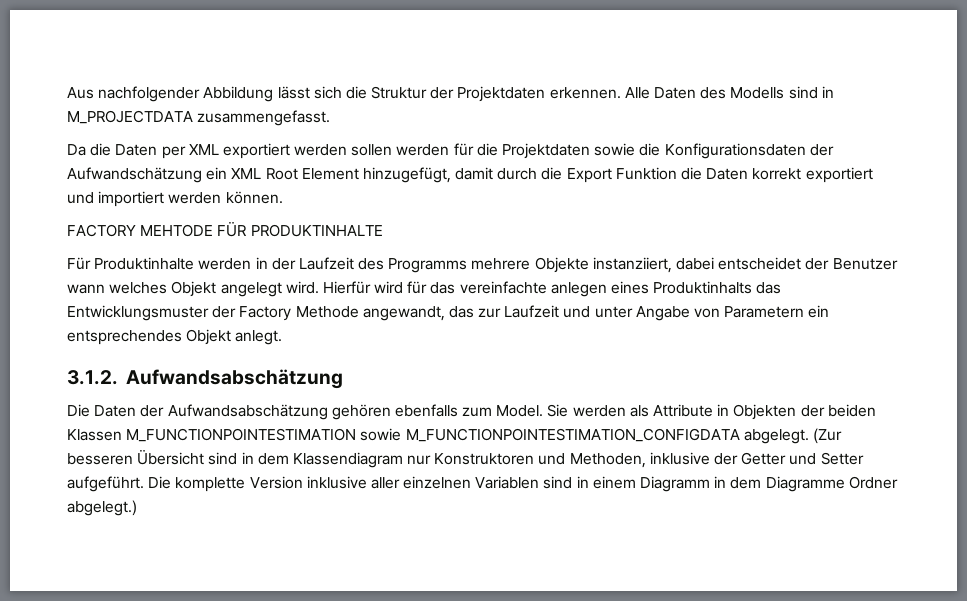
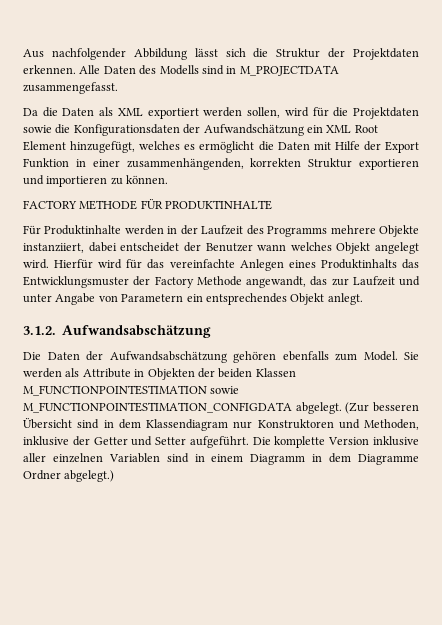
[161,146,186,159] per -> [99,107,114,116] als
[351,144,450,156] sollen werden -> [247,107,309,118] sollen, wird
[455,167,873,183] [67,191,222,207] damit durch die Export Funktion die Daten korrekt exportiert und importiert werden -> [139,141,420,153] [23,158,419,170] [23,175,123,187] welches es ermöglicht die Daten mit Hilfe der Export Funktion in einer zusammenhängenden, korrekten Struktur exportieren und importieren zu
[140,224,214,237] MEHTODE -> [79,200,138,210] METHODE
[550,282,607,297] anlegen -> [239,259,284,271] Anlegen

